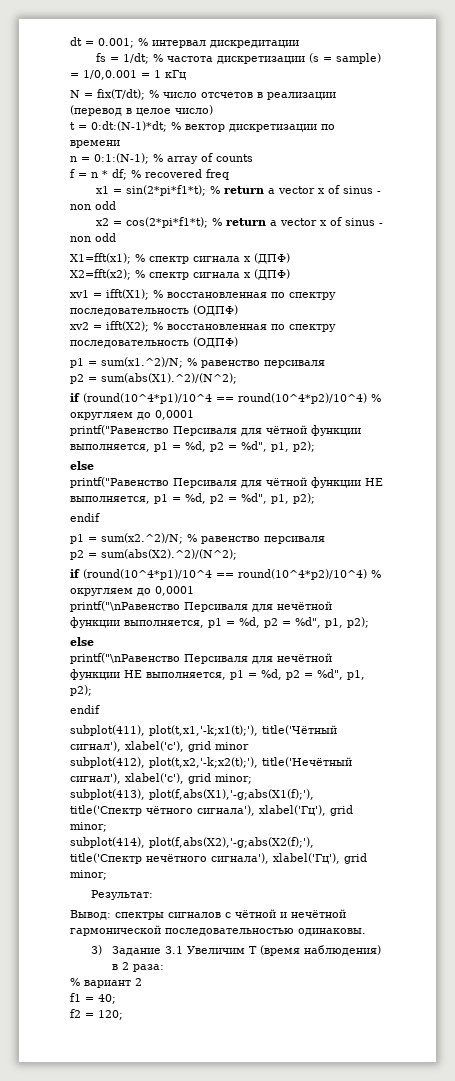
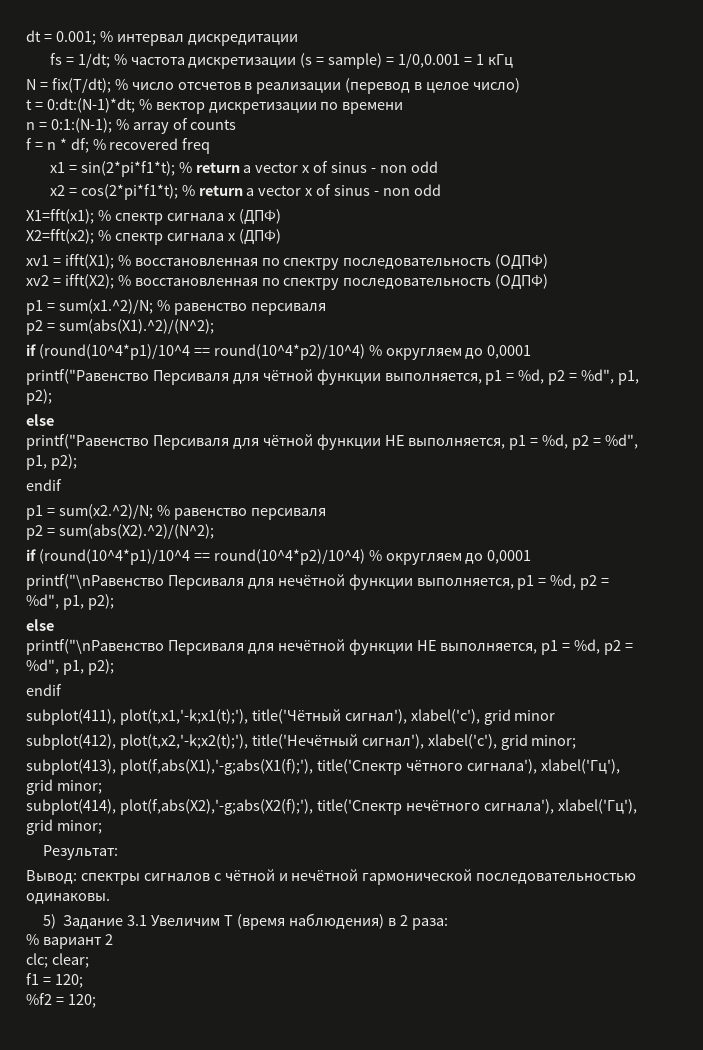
[90,945,102,955] 3) -> [43,914,57,929] 5)
(142, 982) none -> [26,953,89,968] // clc; clear;
[98,994,116,1004] [70,1009,81,1018] 40; // f2 -> [54,974,83,988] [26,993,52,1005] 120; // %f2

